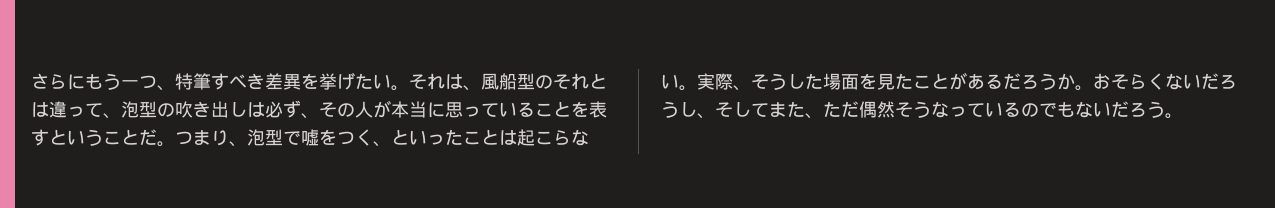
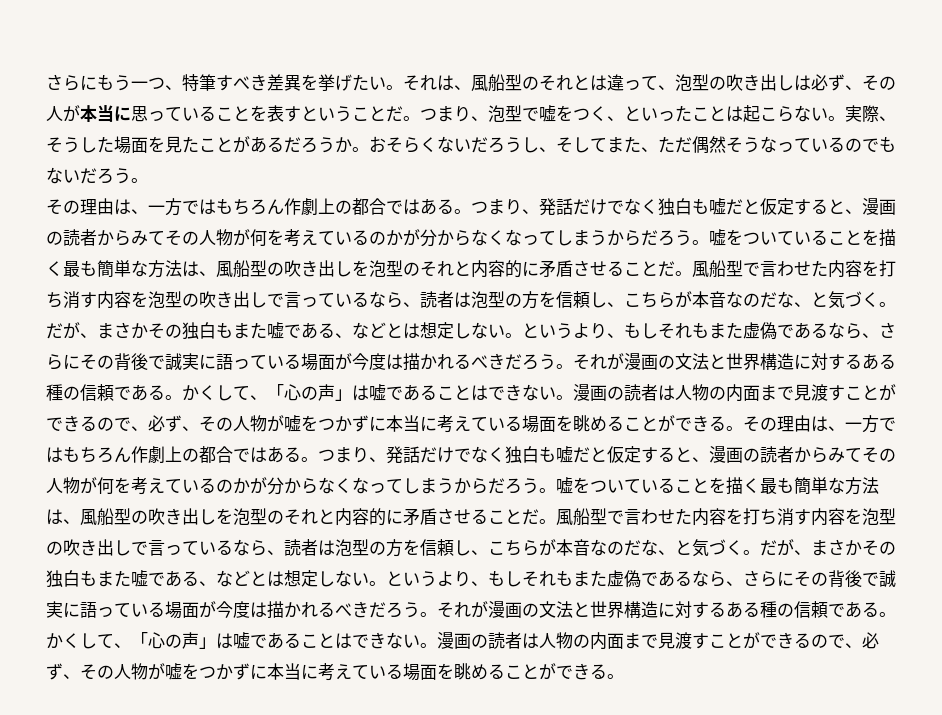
(1183, 116) none -> [46,198,896,216] [46,229,896,247] [46,260,896,278] [46,291,896,309] [46,322,896,340] [46,353,896,371] [46,384,896,402] [46,415,896,433] [46,446,896,464] [46,477,879,495] [46,508,896,526] [46,539,896,557] [46,570,896,588] [46,601,896,619] [46,632,879,650] [46,663,624,681] // その理由は、一方ではもちろん作劇上の都合ではある。つまり、発話だけでなく独白も嘘だと仮定すると、漫画の読者からみてその人物が何を考えているのかが分からなくなってしまうからだろう。嘘をついていることを描く最も簡単な方法は、風船型の吹き出しを泡型のそれと内容的に矛盾させることだ。風船型で言わせた内容を打ち消す内容を泡型の吹き出しで言っているなら、読者は泡型の方を信頼し、こちらが本音なのだな、と気づく。だが、まさかその独白もまた嘘である、などとは想定しない。というより、もしそれもまた虚偽であるなら、さらにその背後で誠実に語っている場面が今度は描かれるべきだろう。それが漫画の文法と世界構造に対するある種の信頼である。かくして、「心の声」は嘘であることはできない。漫画の読者は人物の内面まで見渡すことができるので、必ず、その人物が嘘をつかずに本当に考えている場面を眺めることができる。その理由は、一方ではもちろん作劇上の都合ではある。つまり、発話だけでなく独白も嘘だと仮定すると、漫画の読者からみてその人物が何を考えているのかが分からなくなってしまうからだろう。嘘をついていることを描く最も簡単な方法は、風船型の吹き出しを泡型のそれと内容的に矛盾させることだ。風船型で言わせた内容を打ち消す内容を泡型の吹き出しで言っているなら、読者は泡型の方を信頼し、こちらが本音なのだな、と気づく。だが、まさかその独白もまた嘘である、などとは想定しない。というより、もしそれもまた虚偽であるなら、さらにその背後で誠実に語っている場面が今度は描かれるべきだろう。それが漫画の文法と世界構造に対するある種の信頼である。かくして、「心の声」は嘘であることはできない。漫画の読者は人物の内面まで見渡すことができるので、必ず、その人物が嘘をつかずに本当に考えている場面を眺めることができる。

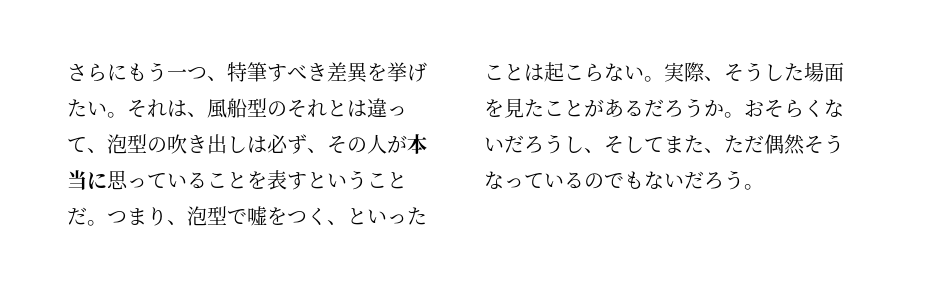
[46,198,896,216] [46,229,896,247] [46,260,896,278] [46,291,896,309] [46,322,896,340] [46,353,896,371] [46,384,896,402] [46,415,896,433] [46,446,896,464] [46,477,879,495] [46,508,896,526] [46,539,896,557] [46,570,896,588] [46,601,896,619] [46,632,879,650] [46,663,624,681] // その理由は、一方ではもちろん作劇上の都合ではある。つまり、発話だけでなく独白も嘘だと仮定すると、漫画の読者からみてその人物が何を考えているのかが分からなくなってしまうからだろう。嘘をついていることを描く最も簡単な方法は、風船型の吹き出しを泡型のそれと内容的に矛盾させることだ。風船型で言わせた内容を打ち消す内容を泡型の吹き出しで言っているなら、読者は泡型の方を信頼し、こちらが本音なのだな、と気づく。だが、まさかその独白もまた嘘である、などとは想定しない。というより、もしそれもまた虚偽であるなら、さらにその背後で誠実に語っている場面が今度は描かれるべきだろう。それが漫画の文法と世界構造に対するある種の信頼である。かくして、「心の声」は嘘であることはできない。漫画の読者は人物の内面まで見渡すことができるので、必ず、その人物が嘘をつかずに本当に考えている場面を眺めることができる。その理由は、一方ではもちろん作劇上の都合ではある。つまり、発話だけでなく独白も嘘だと仮定すると、漫画の読者からみてその人物が何を考えているのかが分からなくなってしまうからだろう。嘘をついていることを描く最も簡単な方法は、風船型の吹き出しを泡型のそれと内容的に矛盾させることだ。風船型で言わせた内容を打ち消す内容を泡型の吹き出しで言っているなら、読者は泡型の方を信頼し、こちらが本音なのだな、と気づく。だが、まさかその独白もまた嘘である、などとは想定しない。というより、もしそれもまた虚偽であるなら、さらにその背後で誠実に語っている場面が今度は描かれるべきだろう。それが漫画の文法と世界構造に対するある種の信頼である。かくして、「心の声」は嘘であることはできない。漫画の読者は人物の内面まで見渡すことができるので、必ず、その人物が嘘をつかずに本当に考えている場面を眺めることができる。 -> (764, 187) none

